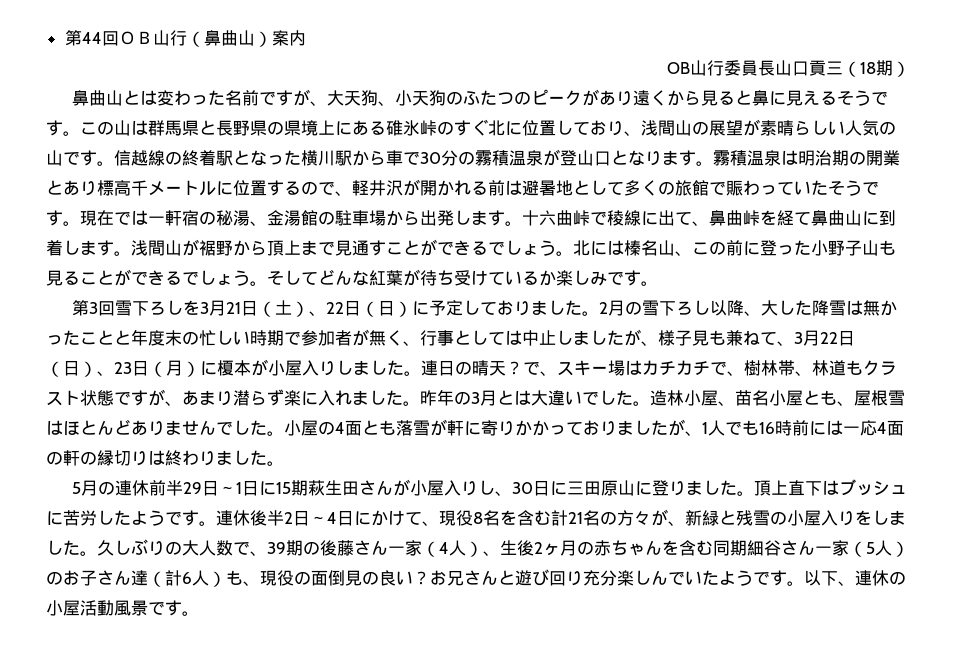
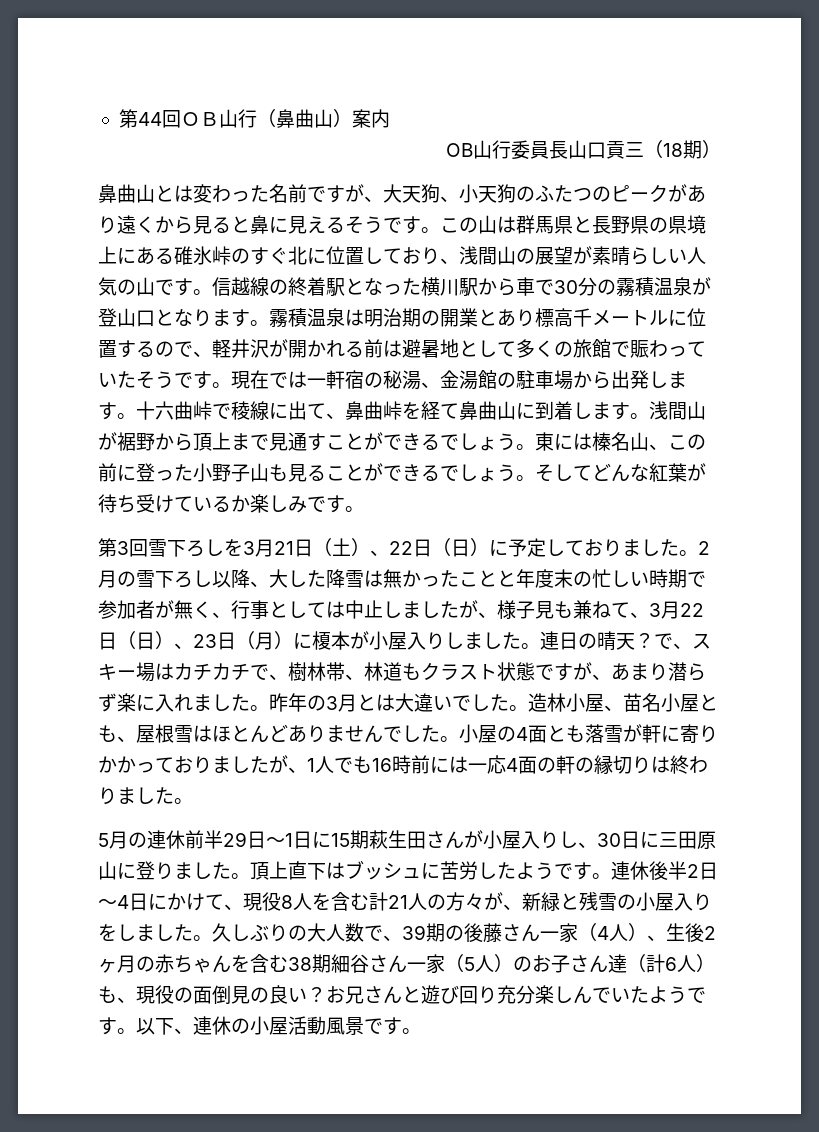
[573,240,590,256] 北 -> [535,432,554,451] 東
[483,510,500,526] 名 -> [293,893,312,910] 人
[583,510,600,526] 名 -> [408,893,427,910] 人
[713,540,730,556] 同 -> [288,957,312,971] 38

